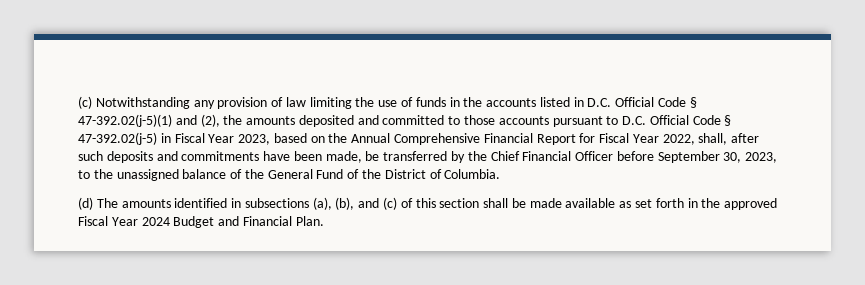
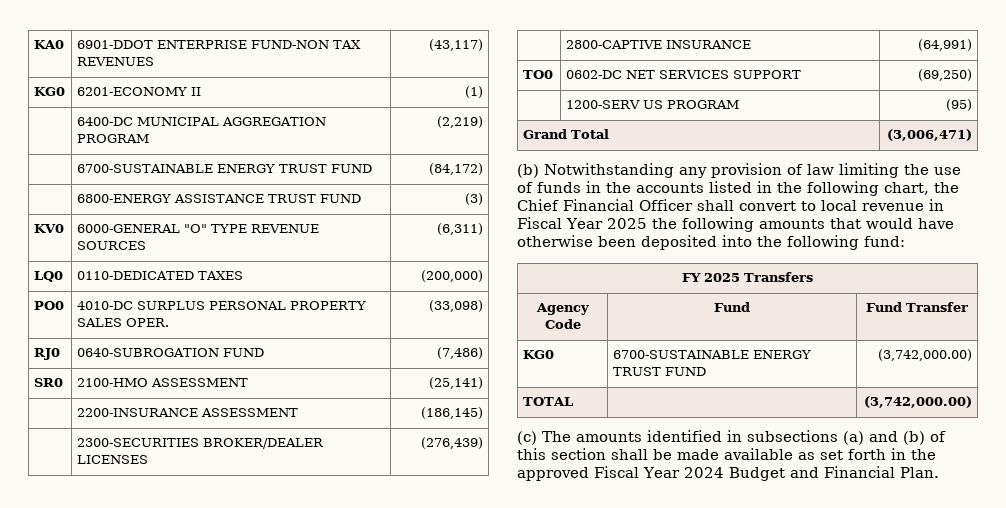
[78,96,92,109] (c) -> [33,40,64,49] [76,40,361,49] [76,57,154,66] [429,39,484,51] [33,87,65,96] [76,87,201,96] [465,86,484,98] [76,117,326,126] [76,134,149,143] [437,116,484,128] [76,164,372,173] [429,163,484,175] [76,194,361,203] [465,193,484,205] [33,224,64,233] [76,224,319,233] [76,241,146,250] [437,223,484,235] [33,271,63,282] [76,271,243,280] [421,270,484,282] [33,301,64,310] [76,301,366,310] [76,318,169,327] [429,300,484,312] [33,348,60,360] [76,348,264,357] [437,347,484,359] [33,378,63,387] [76,378,248,387] [429,377,484,389] [76,408,298,417] [421,407,484,419] [76,438,324,449] [76,455,148,464] [421,437,484,449] [565,40,751,49] [918,39,973,51] [522,70,553,79] [565,70,801,79] [918,69,973,81] [565,100,739,109] [946,99,973,111] [522,129,609,139] [887,129,973,141] [517,164,539,178] KA0 | 6901-DDOT ENTERPRISE FUND-NON TAX REVENUES | (43,117) // KG0 | 6201-ECONOMY II | (1) // | 6400-DC MUNICIPAL AGGREGATION PROGRAM | (2,219) // | 6700-SUSTAINABLE ENERGY TRUST FUND | (84,172) // | 6800-ENERGY ASSISTANCE TRUST FUND | (3) // KV0 | 6000-GENERAL "O" TYPE REVENUE SOURCES | (6,311) // LQ0 | 0110-DEDICATED TAXES | (200,000) // PO0 | 4010-DC SURPLUS PERSONAL PROPERTY SALES OPER. | (33,098) // RJ0 | 0640-SUBROGATION FUND | (7,486) // SR0 | 2100-HMO ASSESSMENT | (25,141) // | 2200-INSURANCE ASSESSMENT | (186,145) // | 2300-SECURITIES BROKER/DEALER LICENSES | (276,439) // | 2800-CAPTIVE INSURANCE | (64,991) // TO0 | 0602-DC NET SERVICES SUPPORT | (69,250) // | 1200-SERV US PROGRAM | (95) // Grand Total | (3,006,471) // (b)
[587,97,697,108] [78,114,732,127] [78,132,760,145] [78,151,778,163] [78,169,501,181] [78,197,93,210] D.C. Official Code § 47-392.02(j-5)(1) and (2), the amounts deposited and committed to those accounts pursuant to D.C. Official Code § 47-392.02(j-5) in Fiscal Year 2023, based on the Annual Comprehensive Financial Report for Fiscal Year 2022, shall, after such deposits and commitments have been made, be transferred by the Chief Financial Officer before September 30, 2023, to the unassigned balance of the General Fund of the District of Columbia. // (d) -> [777,181,959,196] [517,199,944,211] [517,217,954,232] [517,235,905,250] [682,272,813,282] [535,303,589,315] [544,319,581,329] [714,302,750,312] [866,302,968,312] [522,350,554,359] [612,350,811,359] [612,367,706,376] [878,349,973,361] [522,397,573,406] [864,396,973,408] [517,431,537,445] the following chart, the Chief Financial Officer shall convert to local revenue in Fiscal Year 2025 the following amounts that would have otherwise been deposited into the following fund: // FY 2025 Transfers // Agency Code | Fund | Fund Transfer // KG0 | 6700-SUSTAINABLE ENERGY TRUST FUND | (3,742,000.00) // TOTAL | | (3,742,000.00) // (c)
[312,197,398,210] (a), (b), and (c) -> [843,431,925,445] (a) and (b)

